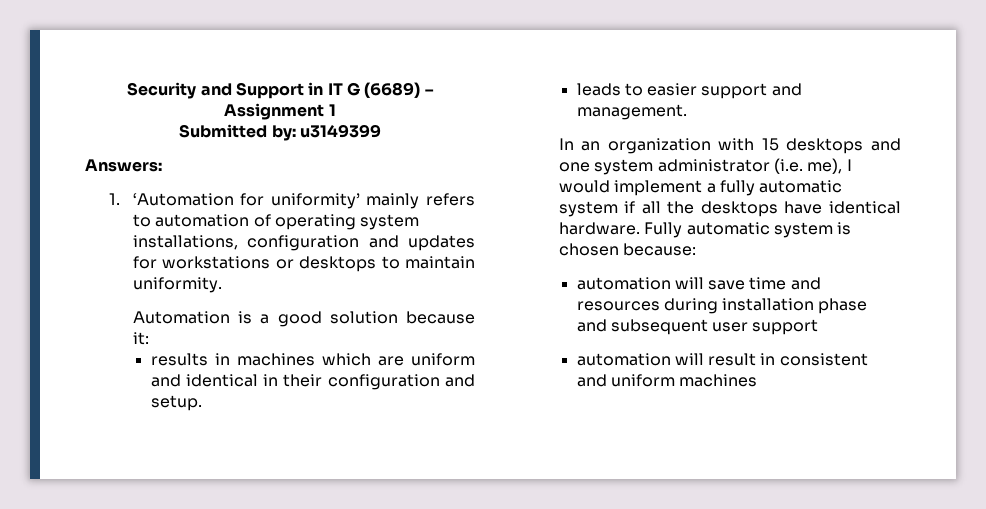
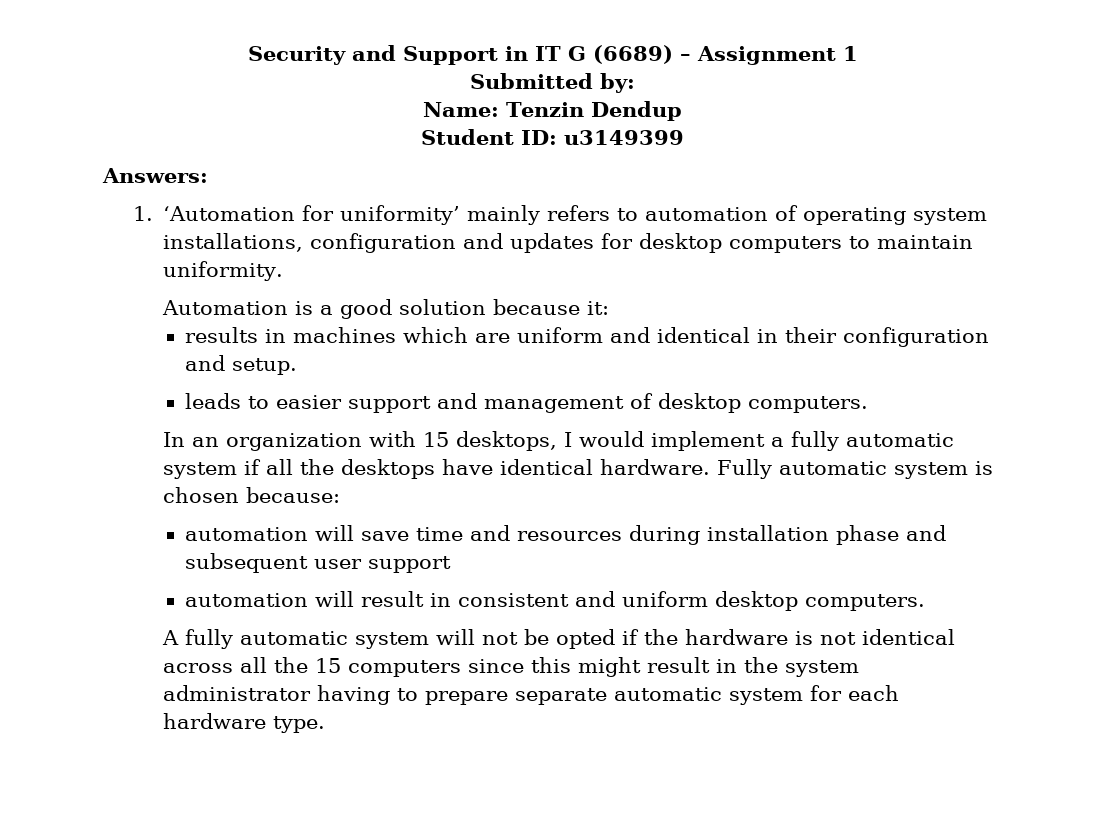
(296, 133) none -> [422,101,683,121] [421,129,557,145] // Name: Tenzin Dendup // Student ID:
[162,256,377,272] workstations or desktops -> [638,233,842,253] desktop computers
[576,104,687,120] management. -> [484,393,869,413] management of desktop computers.
[786,138,901,154] [558,158,843,175] desktops and one system administrator (i.e. me), -> [455,431,557,451] desktops,
[679,374,758,387] machines -> [715,591,926,611] [161,629,955,649] [162,657,859,677] [162,685,899,705] [162,713,325,733] desktop computers. // A fully automatic system will not be opted if the hardware is not identical across all the 15 computers since this might result in the system administrator having to prepare separate automatic system for each hardware type.

